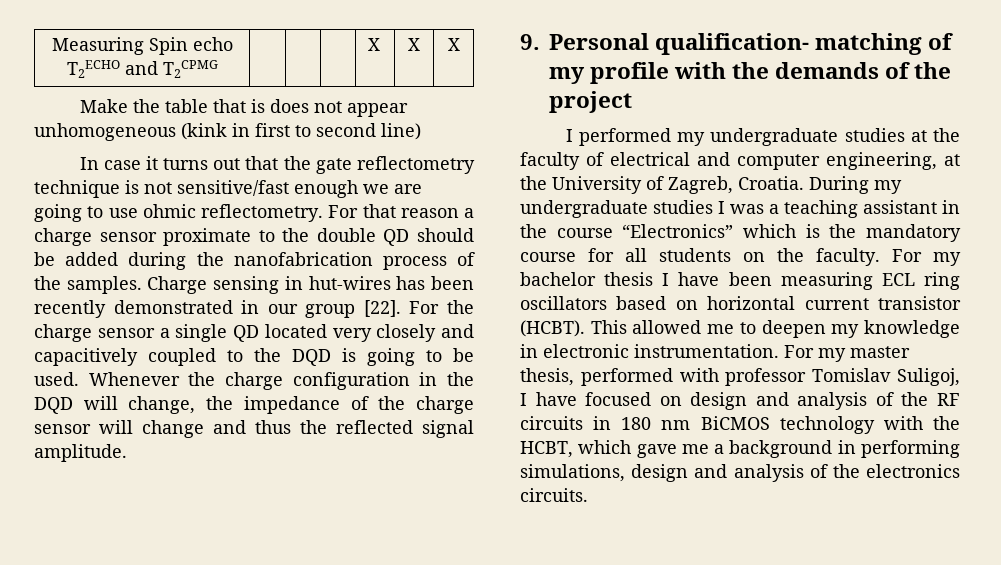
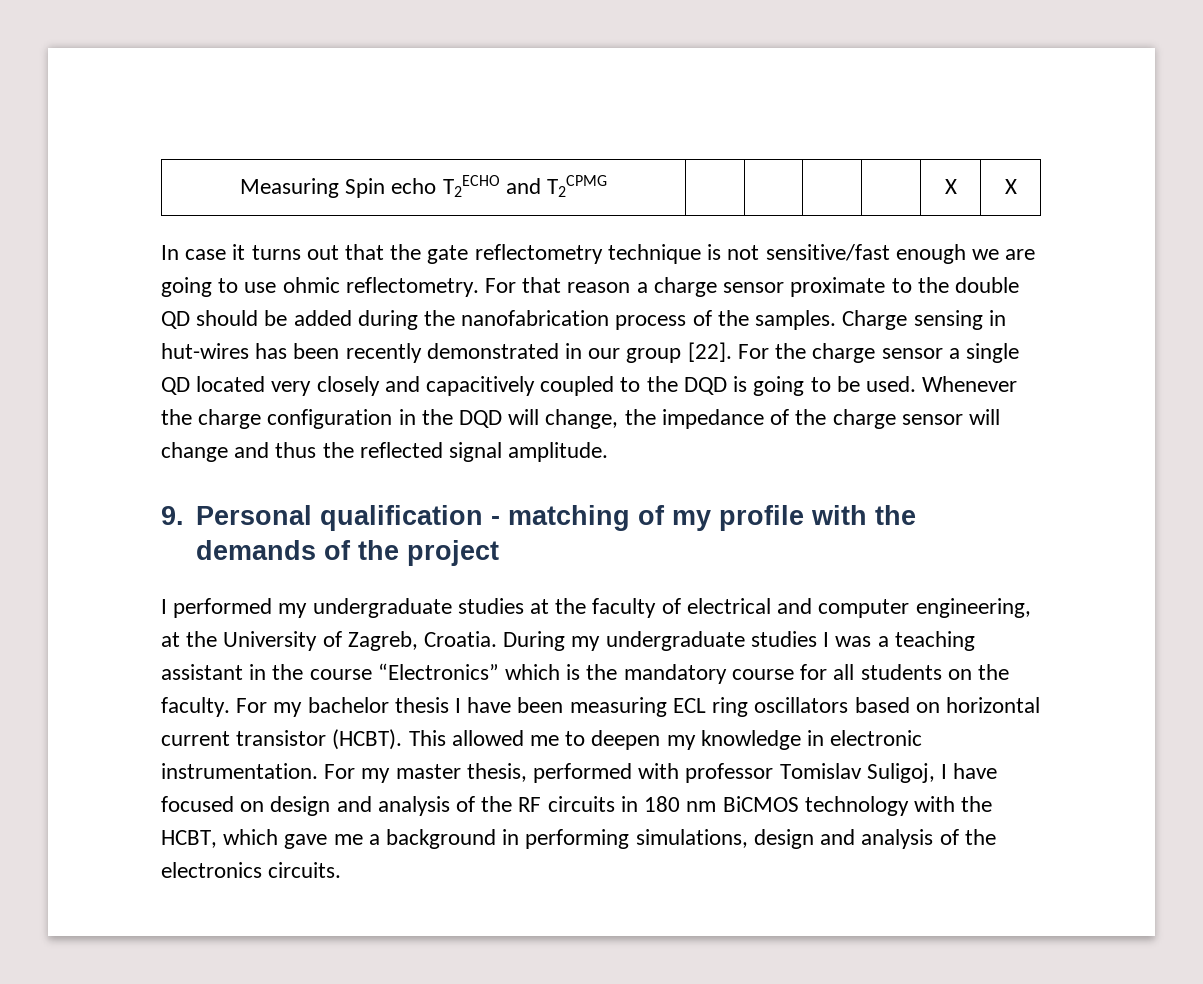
[368,38,381,51] [408,38,420,51] [447,38,460,51] [79,99,408,117] [34,123,421,141] X | X | X // Make the table that is does not appear unhomogeneous (kink in first to second line) -> [944,179,957,194] [1004,179,1017,194] | X | X
[655,33,810,55] qualification- -> [319,505,500,531] qualification -

